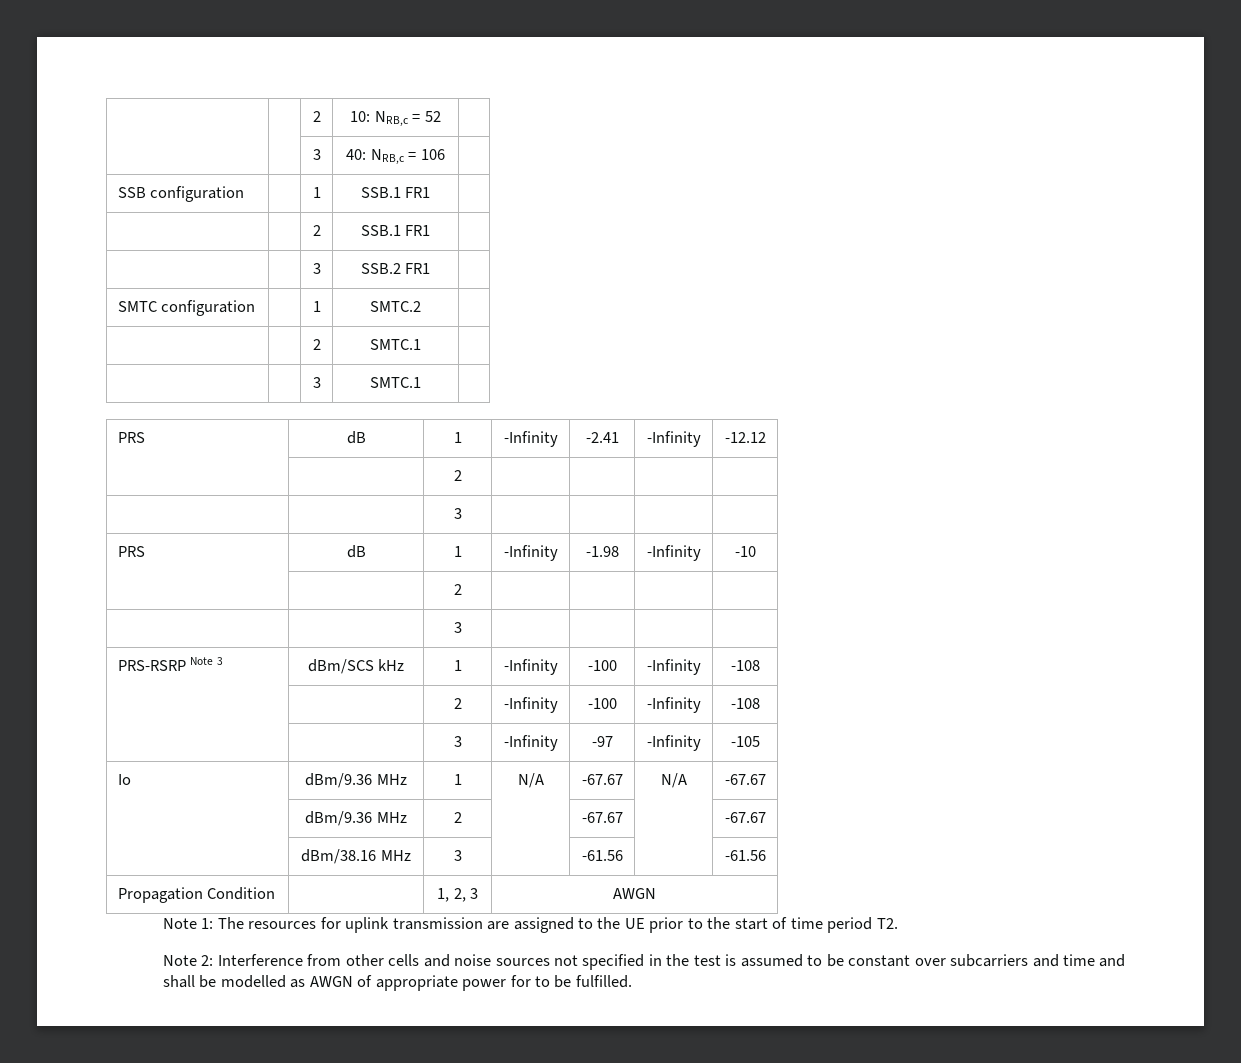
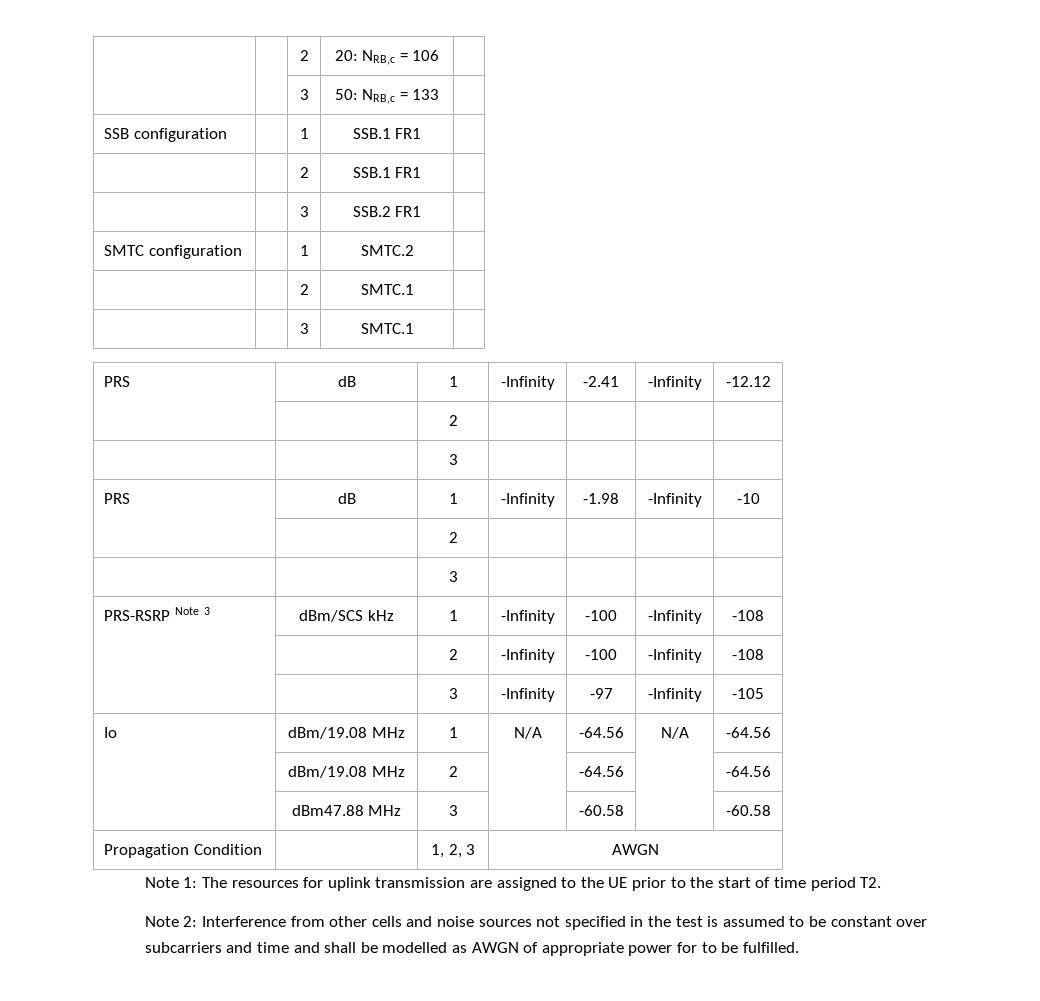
[312,111,321,122] [350,111,441,126] [312,149,321,160] [346,149,445,164] | | 2 | 10: NRB,c = 52 | // | | 3 | 40: NRB,c = 106 -> [299,50,309,61] [334,50,440,65] [299,89,309,100] [334,89,440,104] | | 2 | 20: NRB,c = 106 | // | | 3 | 50: NRB,c = 133
[305,773,373,788] dBm/9.36 -> [288,727,368,739] dBm/19.08
[581,774,623,785] [660,773,687,788] [724,774,766,785] [305,811,373,826] -67.67 | N/A | -67.67 // | dBm/9.36 -> [578,727,624,738] [660,727,689,739] [725,727,771,738] [288,766,368,778] -64.56 | N/A | -64.56 // | dBm/19.08
[581,812,623,823] [724,812,766,823] [301,849,377,864] -67.67 | | -67.67 // | dBm/38.16 -> [578,766,624,777] [725,766,771,777] [291,805,364,816] -64.56 | | -64.56 // | dBm47.88
[581,850,623,861] [724,850,766,861] -61.56 | | -61.56 -> [578,805,624,816] [725,805,771,816] -60.58 | | -60.58

